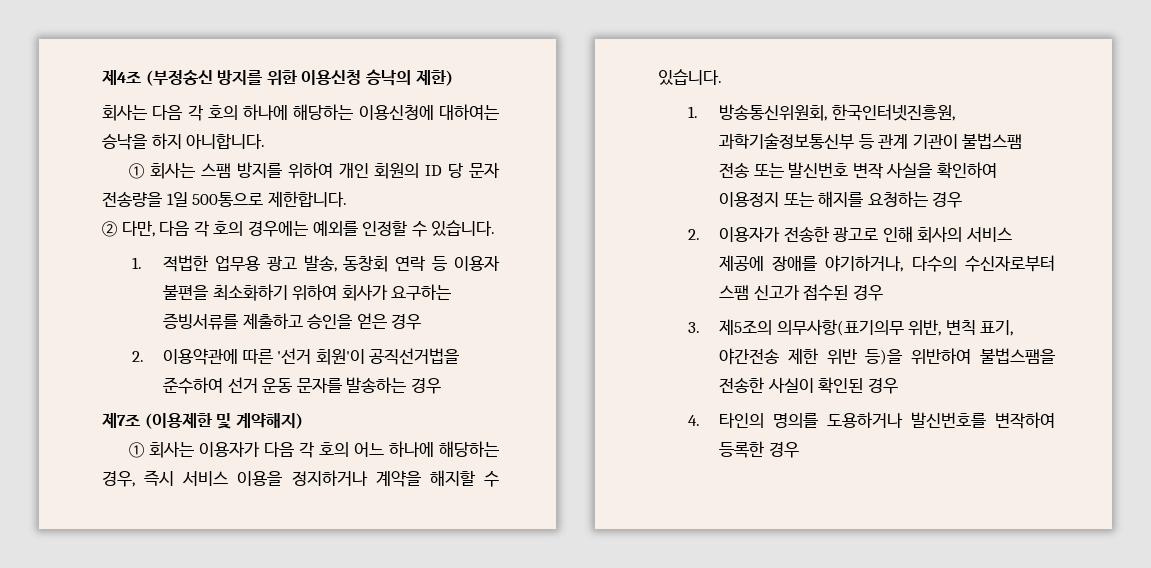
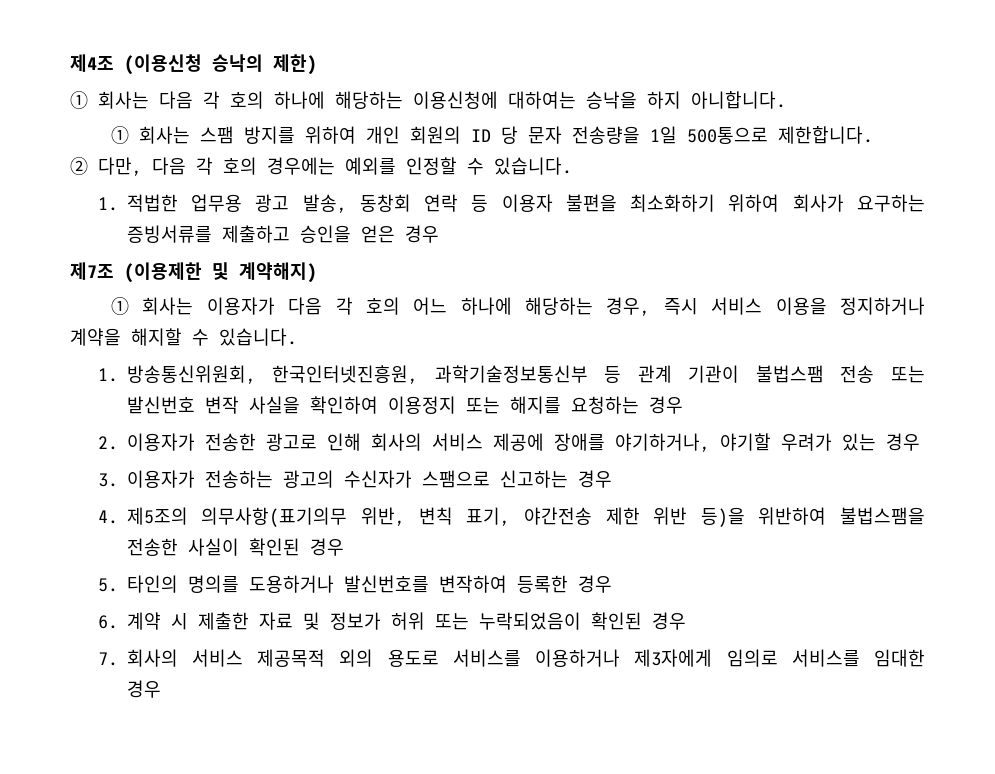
[145,70,362,86] (부정송신 방지를 위한 이용신청 -> [124,54,202,75] (이용신청
(453, 78) none -> [70,91,88,109] ①
[132,348,460,365] [162,377,441,394] // 2. 이용약관에 따른 '선거 회원'이 공직선거법을 준수하여 선거 운동 문자를 발송하는 경우 -> (439, 234) none
[911,255,1055,272] [718,284,883,301] [688,322,701,333] 다수의 수신자로부터 스팸 신고가 접수된 경우 // 3. -> [719,433,920,451] [97,470,612,488] [97,510,118,524] 야기할 우려가 있는 경우 // 3. 이용자가 전송하는 광고의 수신자가 스팸으로 신고하는 경우 // 4.
[688,415,701,426] 4. -> [97,578,118,592] 5.
(799, 450) none -> [97,612,686,630] [97,649,926,667] [126,680,161,698] // 6. 계약 시 제출한 자료 및 정보가 허위 또는 누락되었음이 확인된 경우 // 7. 회사의 서비스 제공목적 외의 용도로 서비스를 이용하거나 제3자에게 임의로 서비스를 임대한 경우

